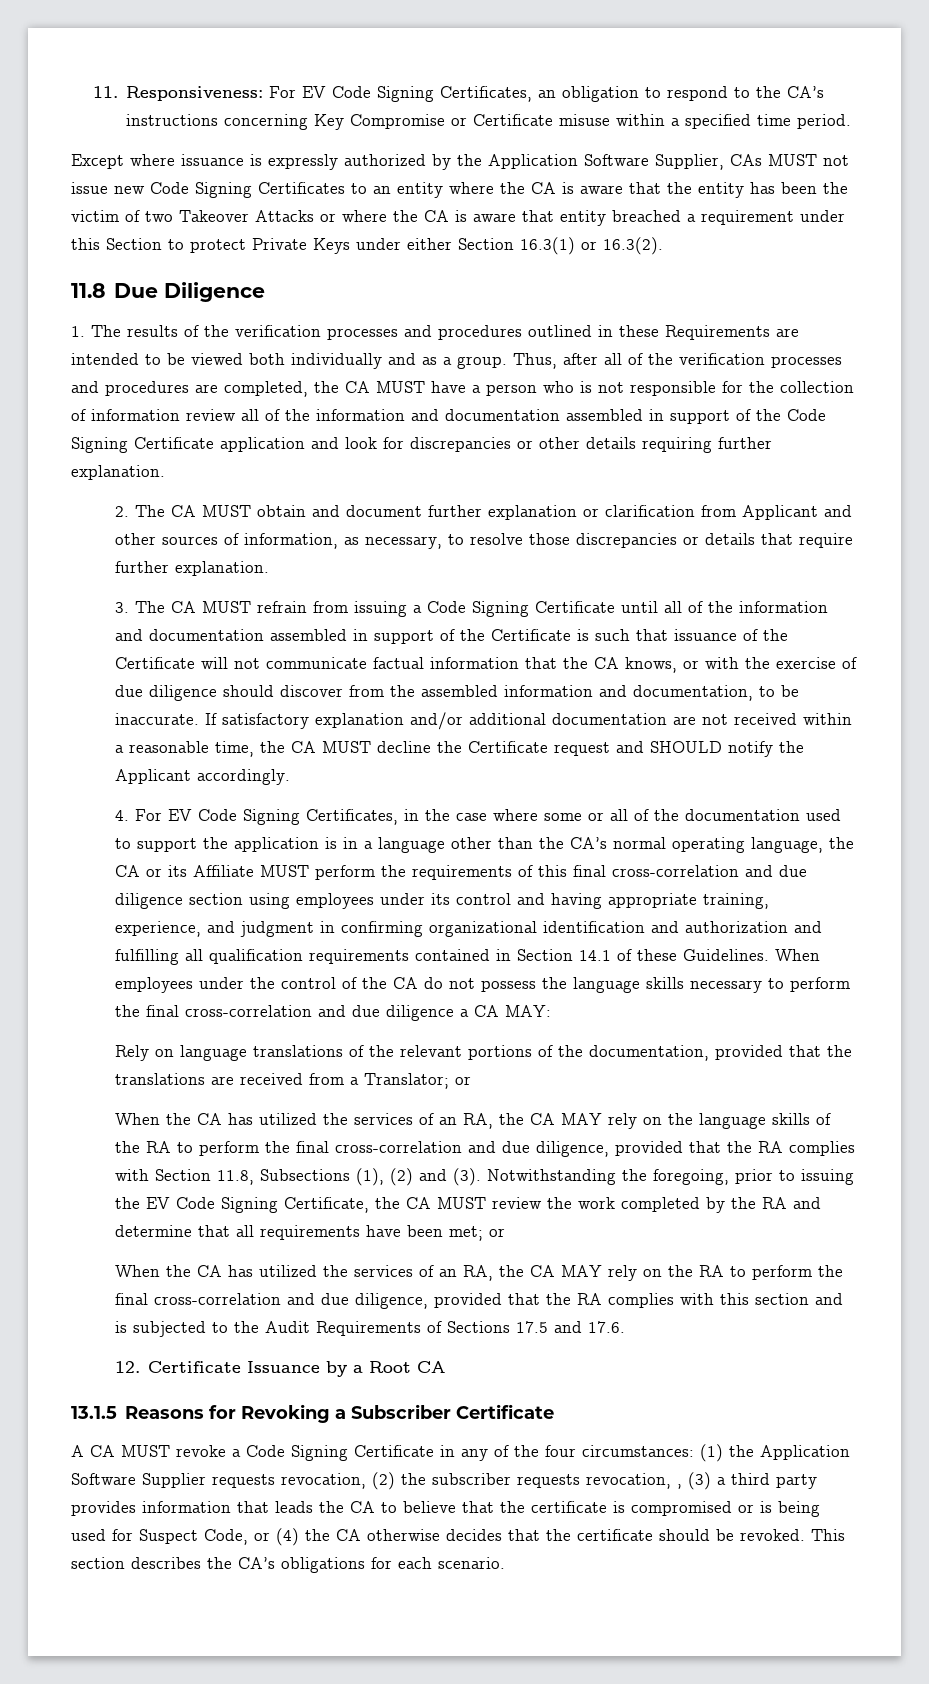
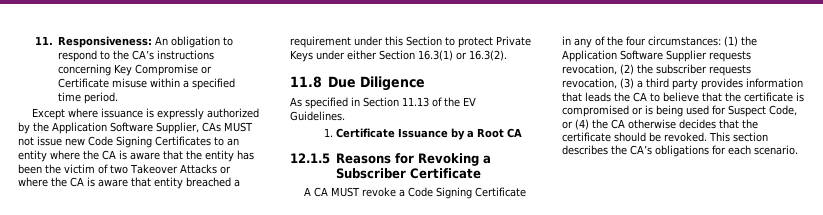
[269,86,557,102] For EV Code Signing Certificates, an -> [155,36,169,45] An
[71,325,799,340] [71,353,842,369] [71,381,854,397] [71,409,826,424] [71,437,772,453] [71,465,165,480] [115,505,853,520] [115,533,854,549] [115,561,270,576] [115,601,829,617] [115,629,789,644] [115,657,858,673] [115,685,800,701] [115,712,853,730] [115,741,805,757] [115,769,291,785] [115,809,842,825] [115,837,855,853] [115,865,808,880] [115,893,770,909] [115,921,823,937] [115,949,821,965] [115,977,851,993] [115,1005,552,1021] [115,1045,853,1061] [115,1073,472,1089] [115,1113,832,1129] [115,1141,856,1157] [115,1168,855,1186] [115,1197,822,1213] [115,1225,506,1241] [115,1265,844,1281] [115,1293,844,1309] [115,1321,626,1337] [115,1361,141,1373] 1. The results of the verification processes and procedures outlined in these Requirements are intended to be viewed both individually and as a group. Thus, after all of the verification processes and procedures are completed, the CA MUST have a person who is not responsible for the collection of information review all of the information and documentation assembled in support of the Code Signing Certificate application and look for discrepancies or other details requiring further explanation. // 2. The CA MUST obtain and document further explanation or clarification from Applicant and other sources of information, as necessary, to resolve those discrepancies or details that require further explanation. // 3. The CA MUST refrain from issuing a Code Signing Certificate until all of the information and documentation assembled in support of the Certificate is such that issuance of the Certificate will not communicate factual information that the CA knows, or with the exercise of due diligence should discover from the assembled information and documentation, to be inaccurate. If satisfactory explanation and/or additional documentation are not received within a reasonable time, the CA MUST decline the Certificate request and SHOULD notify the Applicant accordingly. // 4. For EV Code Signing Certificates, in the case where some or all of the documentation used to support the application is in a language other than the CA’s normal operating language, the CA or its Affiliate MUST perform the requirements of this final cross-correlation and due diligence section using employees under its control and having appropriate training, experience, and judgment in confirming organizational identification and authorization and fulfilling all qualification requirements contained in Section 14.1 of these Guidelines. When employees under the control of the CA do not possess the language skills necessary to perform the final cross-correlation and due diligence a CA MAY: // Rely on language translations of the relevant portions of the documentation, provided that the translations are received from a Translator; or // When the CA has utilized the services of an RA, the CA MAY rely on the language skills of the RA to perform the final cross-correlation and due diligence, provided that the RA complies with Section 11.8, Subsections (1), (2) and (3). Notwithstanding the foregoing, prior to issuing the EV Code Signing Certificate, the CA MUST review the work completed by the RA and determine that all requirements have been met; or // When the CA has utilized the services of an RA, the CA MAY rely on the RA to perform the final cross-correlation and due diligence, provided that the RA complies with this section and is subjected to the Audit Requirements of Sections 17.5 and 17.6. // 12. -> [290,97,476,109] [290,111,345,121] [323,128,333,137] As specified in Section 11.13 of the EV Guidelines. // 1.
[71,1406,117,1419] 13.1.5 -> [290,153,330,164] 12.1.5
[677,1484,682,1489] , -> (617, 83) none

